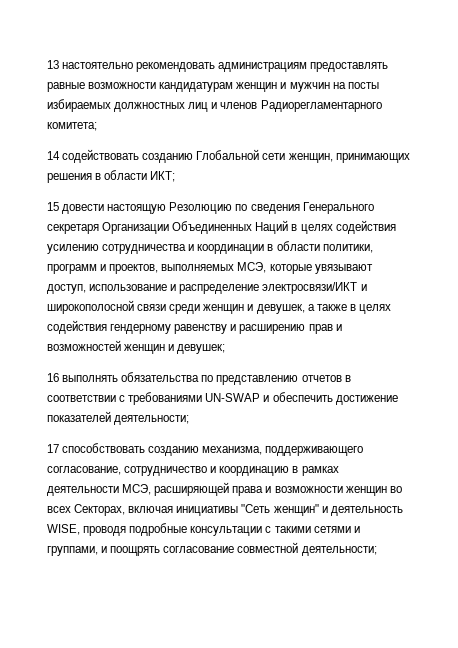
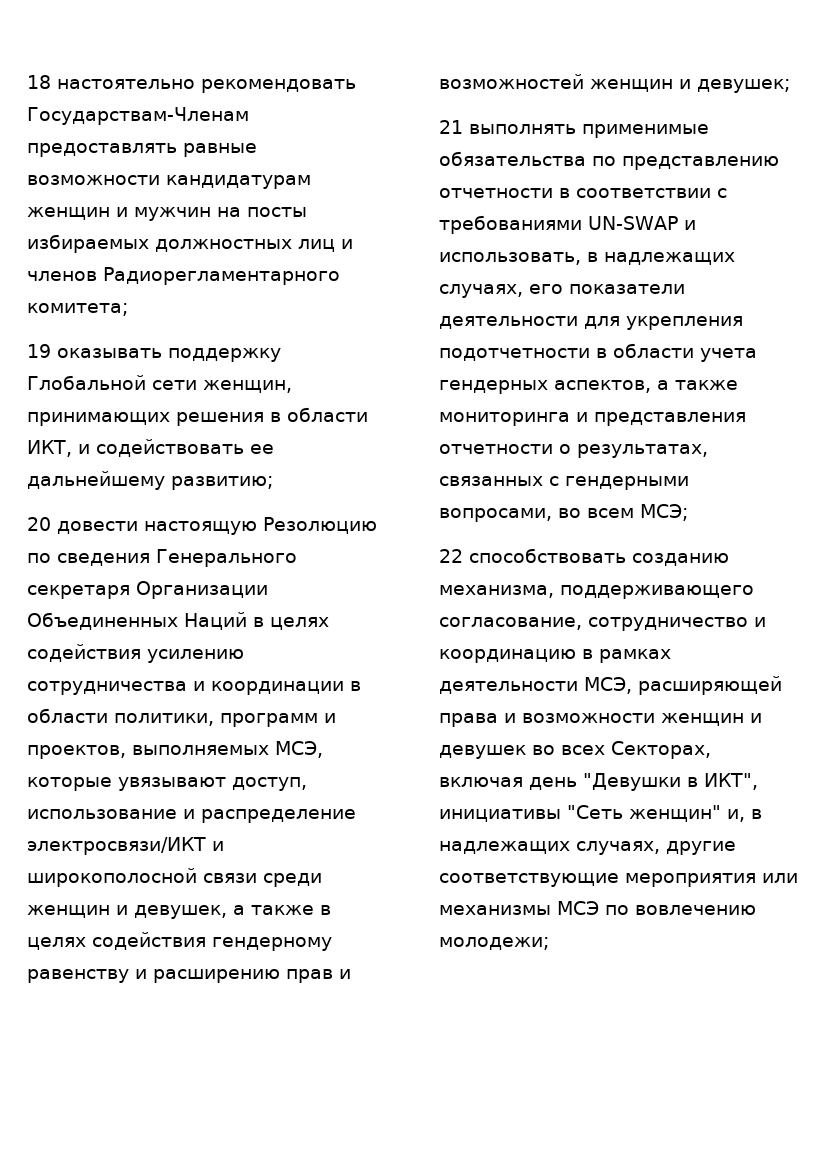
[47,60,59,69] 13 -> [27,75,51,89] 18
[218,62,308,72] администрациям -> [27,107,249,125] Государствам-Членам
[47,149,194,163] 14 содействовать созданию -> [27,344,281,362] 19 оказывать поддержку
[150,171,176,182] [47,202,59,211] ИКТ; // 15 -> [27,439,274,457] [27,471,273,490] [27,517,51,531] ИКТ, и содействовать ее дальнейшему развитию; // 20
[47,373,119,382] 16 выполнять -> [439,120,709,138] 21 выполнять применимые
[301,375,342,382] отчетов -> [439,188,553,198] отчетности
[272,392,398,405] [47,411,190,425] [47,444,59,453] обеспечить достижение показателей деятельности; // 17 -> [439,252,735,265] [439,284,685,298] [439,316,743,330] [439,343,757,362] [439,380,738,394] [439,412,746,426] [439,444,708,458] [439,476,689,490] [439,504,688,522] [439,549,463,563] использовать, в надлежащих случаях, его показатели деятельности для укрепления подотчетности в области учета гендерных аспектов, а также мониторинга и представления отчетности о результатах, связанных с гендерными вопросами, во всем МСЭ; // 22
(387, 491) none -> [750,713,762,723] [439,745,526,759] и девушек
[176,504,403,516] [47,523,360,536] [47,542,377,556] инициативы "Сеть женщин" и деятельность WISE, проводя подробные консультации с такими сетями и группами, и поощрять согласование совместной деятельности; -> [529,773,758,791] [439,805,762,822] [439,841,736,855] [439,873,798,887] [439,901,756,915] [439,937,549,950] день "Девушки в ИКТ", инициативы "Сеть женщин" и, в надлежащих случаях, другие соответствующие мероприятия или механизмы МСЭ по вовлечению молодежи;

